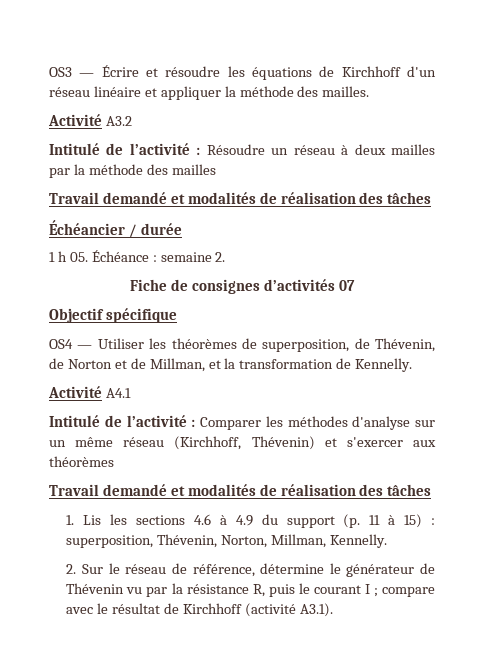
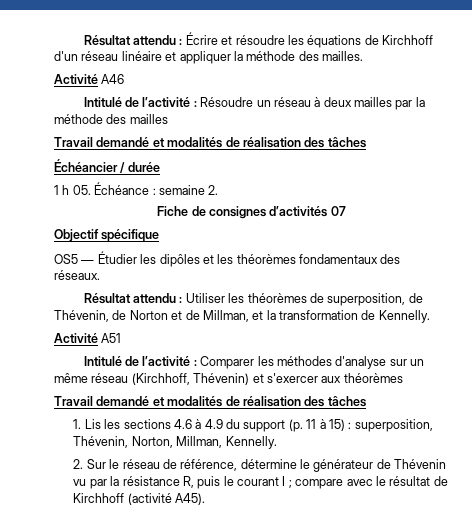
[49,67,95,77] OS3 — -> [83,35,183,46] Résultat attendu :
[105,116,132,126] A3.2 -> [101,74,125,84] A46
[49,339,93,349] OS4 — -> [54,251,401,267] [54,270,100,280] [83,293,183,304] OS5 — Étudier les dipôles et les théorèmes fondamentaux des réseaux. // Résultat attendu :
[105,388,131,398] A4.1 -> [101,333,122,343] A51
[299,603,333,617] A3.1). -> [175,493,206,505] A45).

